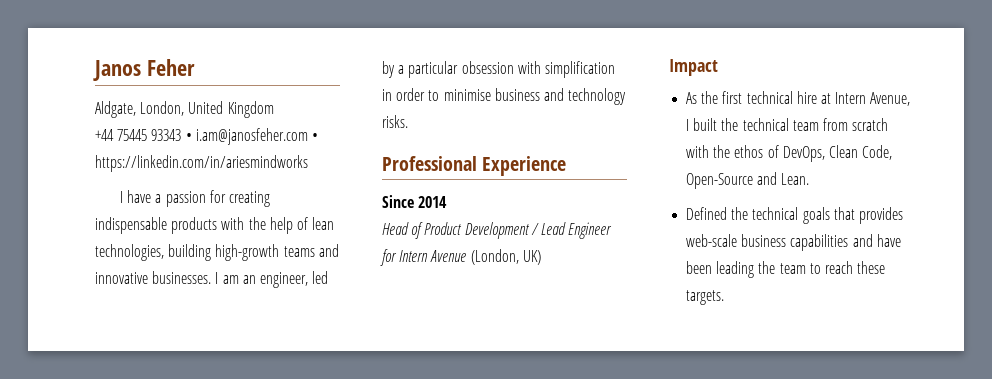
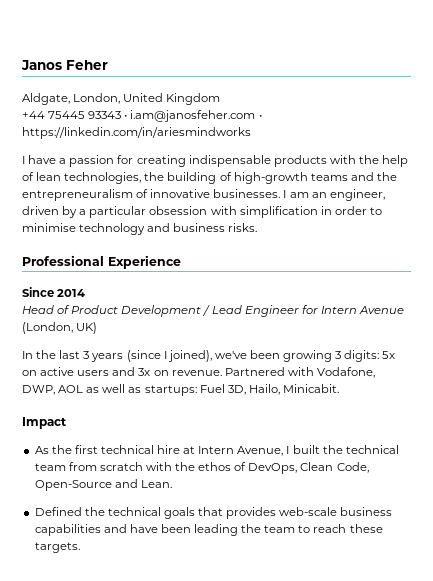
[168,244,339,261] building high-growth teams and -> [144,172,397,184] [22,189,149,201] the building of high-growth teams and the entrepreneuralism of
[312,271,329,284] led -> [22,206,59,215] driven
[494,88,627,105] business and technology -> [79,223,226,235] technology and business
(541, 257) none -> [22,350,396,362] [22,367,375,378] [22,384,339,396] // In the last 3 years (since I joined), we've been growing 3 digits: 5x on active users and 3x on revenue. Partnered with Vodafone, DWP, AOL as well as startups: Fuel 3D, Hailo, Minicabit.

